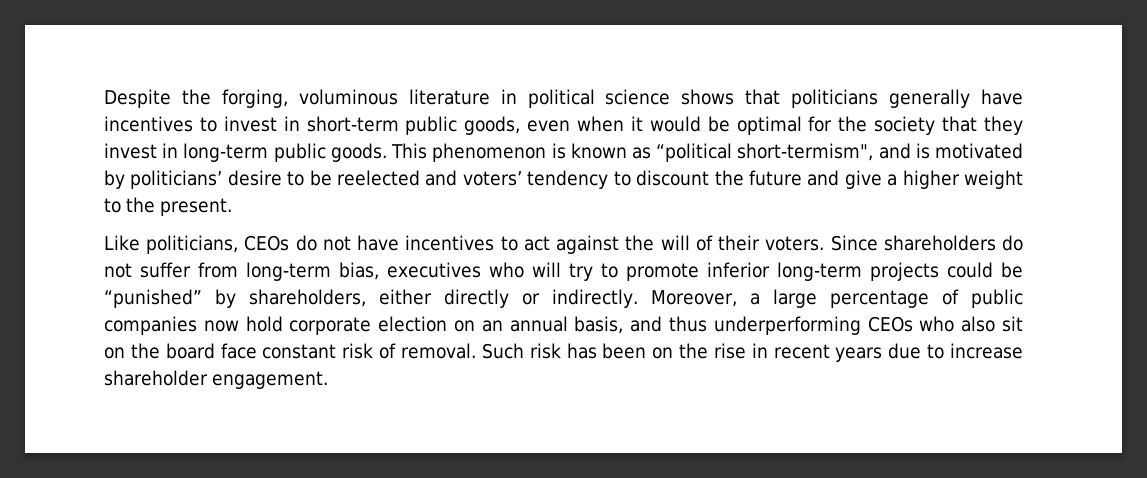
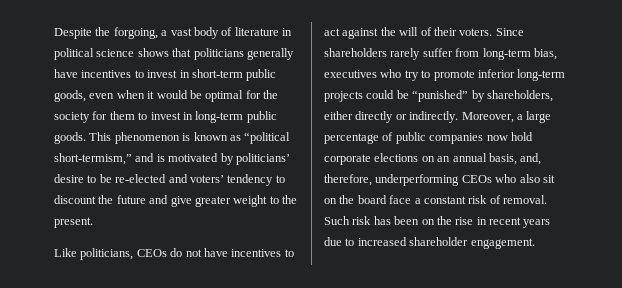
[221,89,398,108] forging, voluminous -> [113,27,233,39] forgoing, a vast body of
[942,116,1023,135] that they -> [92,111,148,120] for them to
[737,143,874,161] short-termism", -> [54,153,132,165] short-termism,”
[337,170,421,186] reelected -> [115,174,167,183] re-elected
[887,170,960,189] a higher -> [194,196,231,207] greater
[1002,235,1024,251] [104,263,132,278] do not -> [390,48,421,60] rarely
[532,262,561,277] will -> (402, 73) none
[378,316,448,332] election -> [374,153,419,162] elections
[630,316,707,332] and thus -> [520,153,542,165] [324,174,372,186] and, therefore,
(257, 351) none -> [414,198,421,204] a
[950,343,1024,359] increase -> [357,237,407,246] increased

